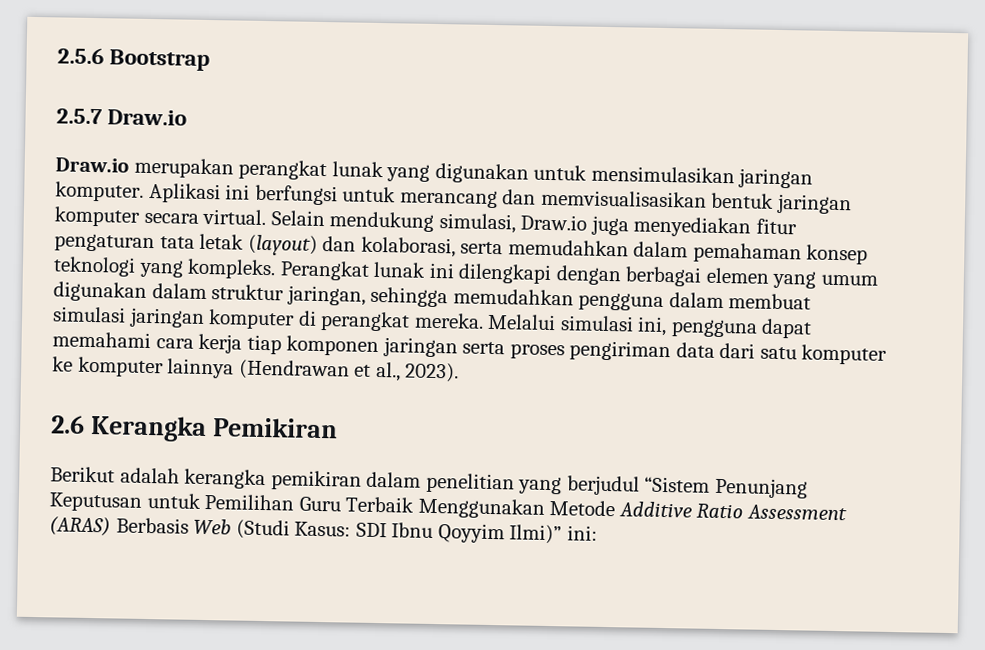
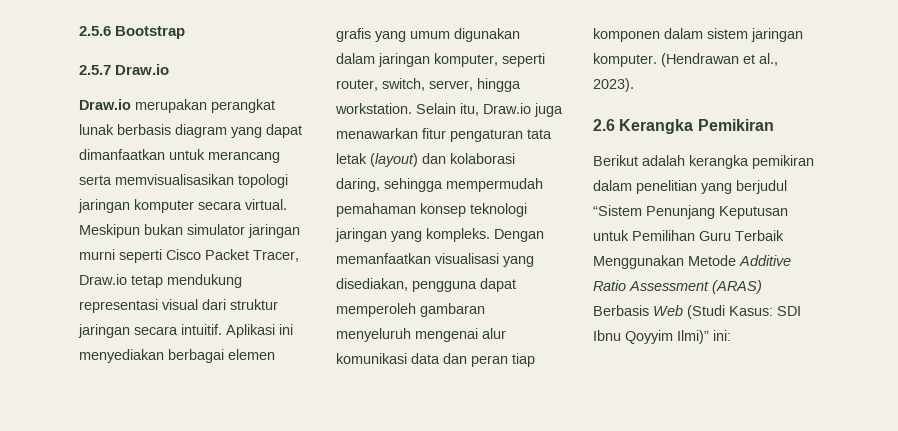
[386,162,814,189] [55,181,852,215] [54,206,516,234] yang digunakan untuk mensimulasikan jaringan komputer. Aplikasi ini berfungsi untuk merancang dan memvisualisasikan bentuk jaringan komputer secara virtual. Selain mendukung simulasi, -> [117,124,302,138] [79,149,280,163] [79,174,288,188] [78,199,287,213] [79,224,300,238] [79,249,299,263] [79,274,242,288] [79,299,278,313] [78,324,293,338] [79,349,275,363] [336,28,520,42] [336,53,545,67] [336,78,521,92] [335,103,479,116] berbasis diagram yang dapat dimanfaatkan untuk merancang serta memvisualisasikan topologi jaringan komputer secara virtual. Meskipun bukan simulator jaringan murni seperti Cisco Packet Tracer, Draw.io tetap mendukung representasi visual dari struktur jaringan secara intuitif. Aplikasi ini menyediakan berbagai elemen grafis yang umum digunakan dalam jaringan komputer, seperti router, switch, server, hingga workstation. Selain itu,
[633,216,752,238] menyediakan -> [336,128,418,139] menawarkan
[360,236,689,258] kolaborasi, serta memudahkan dalam -> [450,153,515,164] [336,178,543,192] kolaborasi daring, sehingga mempermudah
(136, 266) none -> [335,228,387,242] jaringan
[279,260,878,289] [53,281,812,311] [52,306,813,339] [52,331,888,365] [52,356,235,379] Perangkat lunak ini dilengkapi dengan berbagai elemen yang umum digunakan dalam struktur jaringan, sehingga memudahkan pengguna dalam membuat simulasi jaringan komputer di perangkat mereka. Melalui simulasi ini, pengguna dapat memahami cara kerja tiap komponen jaringan serta proses pengiriman data dari satu komputer ke komputer lainnya -> [494,229,544,242] [336,253,534,267] [336,278,516,292] [336,303,485,317] [336,328,506,342] [336,353,535,367] [593,28,803,42] [593,53,657,67] Dengan memanfaatkan visualisasi yang disediakan, pengguna dapat memperoleh gambaran menyeluruh mengenai alur komunikasi data dan peran tiap komponen dalam sistem jaringan komputer.

